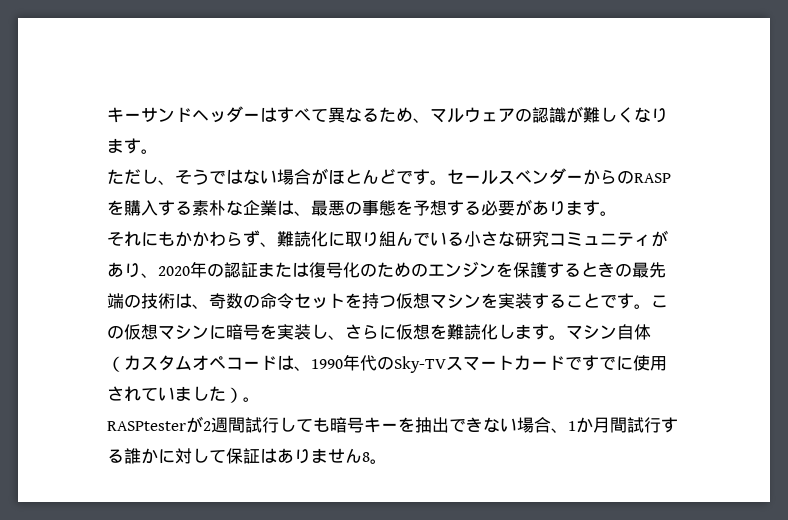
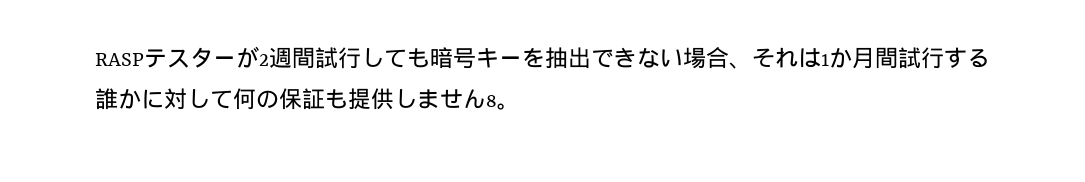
[107,106,668,123] [107,138,158,154] [107,168,671,185] [107,199,617,216] [107,230,668,247] [107,261,666,278] [107,293,668,309] [107,324,651,340] [107,354,667,373] [107,386,260,403] [107,421,186,431] キーサンドヘッダーはすべて異なるため、マルウェアの認識が難しくなります。 // ただし、そうではない場合がほとんどです。セールスベンダーからのRASPを購入する素朴な企業は、最悪の事態を予想する必要があります。 // それにもかかわらず、難読化に取り組んでいる小さな研究コミュニティがあり、2020年の認証または復号化のためのエンジンを保護するときの最先端の技術は、奇数の命令セットを持つ仮想マシンを実装することです。この仮想マシンに暗号を実装し、さらに仮想を難読化します。マシン自体（カスタムオペコードは、1990年代のSky-TVスマートカードですでに使用されていました）。 // RASPtester -> [95,47,236,68] RASPテスター
(568, 430) none -> [752,47,821,68] それは
[226,448,311,464] 保証はあり -> [233,88,417,110] 何の保証も提供し

